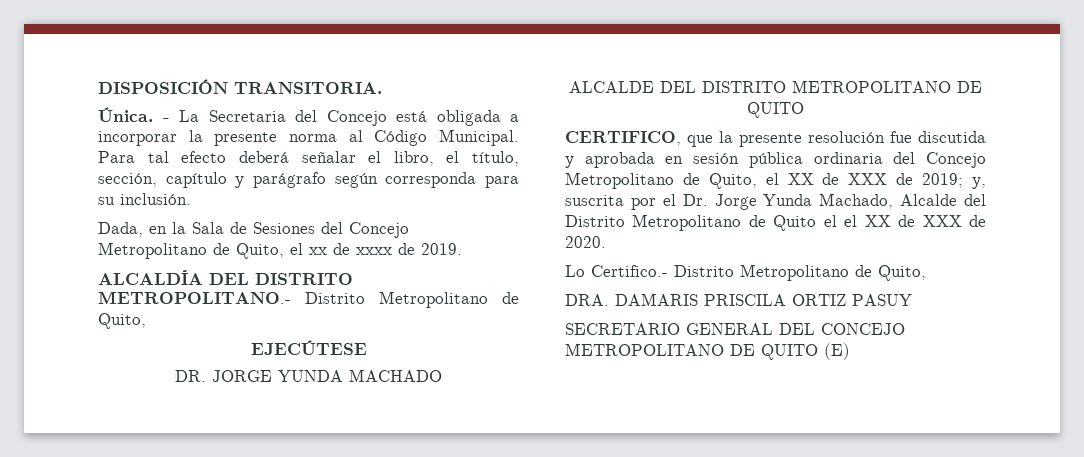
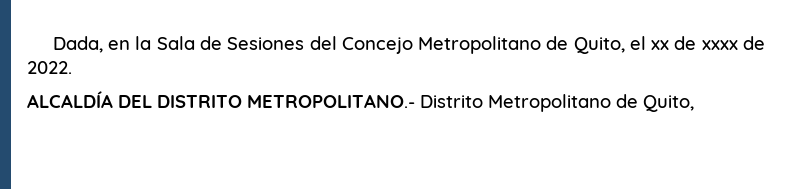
[98,79,382,94] [98,107,519,126] [98,129,519,146] [98,151,519,166] [98,172,519,188] [98,193,191,205] DISPOSICIÓN TRANSITORIA. // Única. - La Secretaria del Concejo está obligada a incorporar la presente norma al Código Municipal. Para tal efecto deberá señalar el libro, el título, sección, capítulo y parágrafo según corresponda para su inclusión. // -> (52, 44) none
[421,243,462,255] 2019. -> [27,61,72,74] 2022.
[250,340,367,355] [175,369,442,382] [569,80,982,93] [747,102,804,118] [565,131,986,147] [565,152,986,168] [565,172,987,189] [565,193,986,210] [565,214,987,231] [565,236,606,248] [565,264,926,281] [565,293,912,306] [565,323,905,335] [565,343,850,360] // EJECÚTESE // DR. JORGE YUNDA MACHADO // ALCALDE DEL DISTRITO METROPOLITANO DE QUITO // CERTIFICO, que la presente resolución fue discutida y aprobada en sesión pública ordinaria del Concejo Metropolitano de Quito, el XX de XXX de 2019; y, suscrita por el Dr. Jorge Yunda Machado, Alcalde del Distrito Metropolitano de Quito el el XX de XXX de 2020. // Lo Certifico.- Distrito Metropolitano de Quito, // DRA. DAMARIS PRISCILA ORTIZ PASUY // SECRETARIO GENERAL DEL CONCEJO METROPOLITANO DE QUITO (E) -> (694, 103) none

